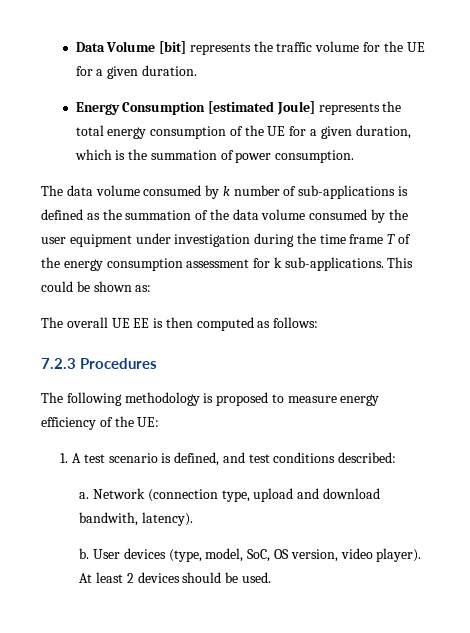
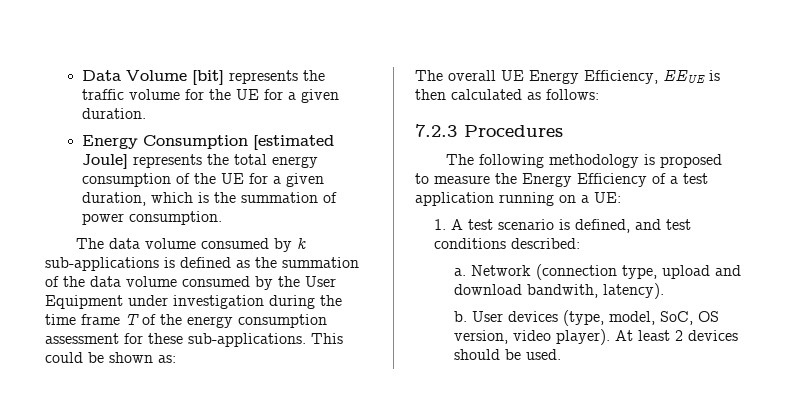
[233,185,297,196] number of -> (307, 243) none
[41,234,132,247] user equipment -> [305,276,336,287] [45,295,123,309] User Equipment
[273,257,282,268] k -> [148,333,183,344] these
[133,318,150,328] EE -> [529,70,705,84] Energy Efficiency, EEUE
[196,317,254,331] computed -> [451,89,522,100] calculated
[340,394,380,406] [41,416,134,430] energy efficiency of the -> [495,173,708,187] [415,192,589,206] the Energy Efficiency of a test application running on a

